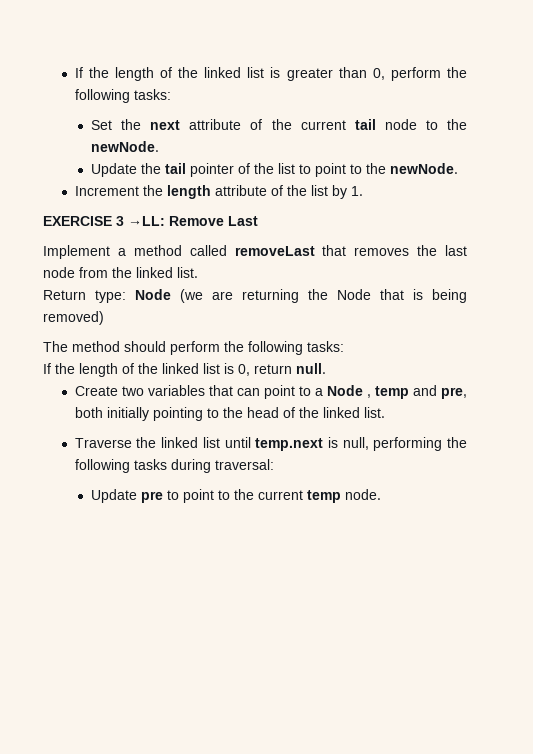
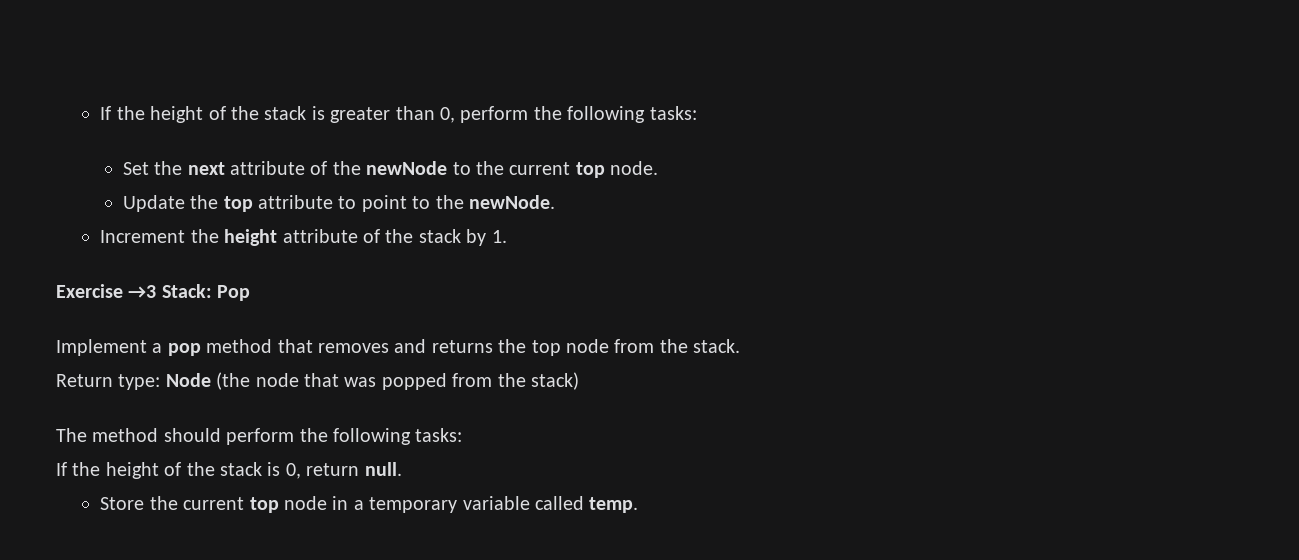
[74,67,265,81] If the length of the linked list -> [100,106,307,123] If the height of the stack
[300,119,467,130] [91,141,160,152] [91,163,296,177] current tail node to the newNode. // Update the tail pointer of the list -> [366,161,659,178] [122,195,334,212] newNode to the current top node. // Update the top attribute
[166,185,328,199] length attribute of the list -> [224,229,461,246] height attribute of the stack
[43,216,258,226] [43,245,467,259] EXERCISE 3 →LL: Remove Last // Implement a method called removeLast that removes the last -> [56,284,251,301] [56,339,561,356] Exercise →3 Stack: Pop // Implement a pop method that removes and returns the top
[136,267,198,278] linked list. -> [693,339,741,353] stack.
[180,289,467,303] [43,311,104,325] (we are returning the Node that is being removed) -> [216,372,579,390] (the node that was popped from the stack)
[79,363,220,377] length of the linked list -> [105,462,262,479] height of the stack
[74,385,467,399] [74,407,385,421] [74,437,467,451] [74,459,274,473] [91,489,382,503] Create two variables that can point to a Node , temp and pre, both initially pointing to the head of the linked list. // Traverse the linked list until temp.next is null, performing the following tasks during traversal: // Update pre to point to the current temp node. -> [100,496,639,513] Store the current top node in a temporary variable called temp.

